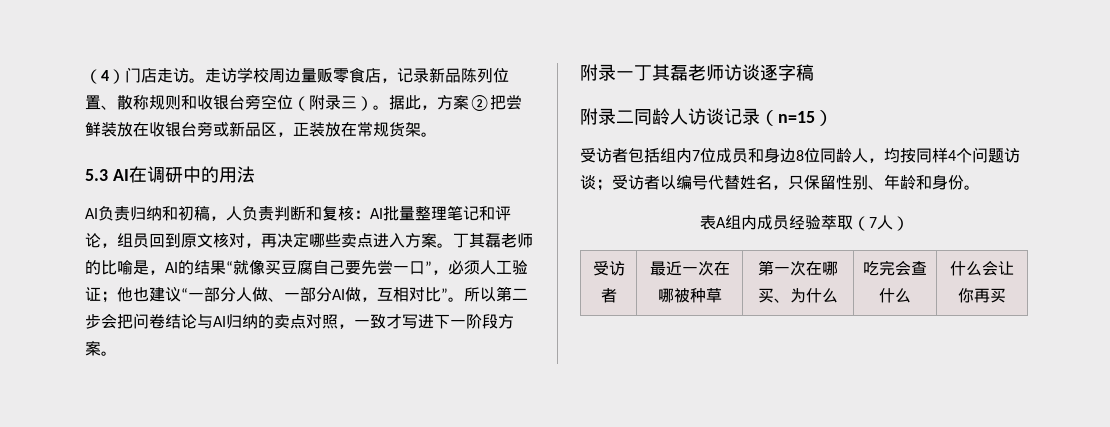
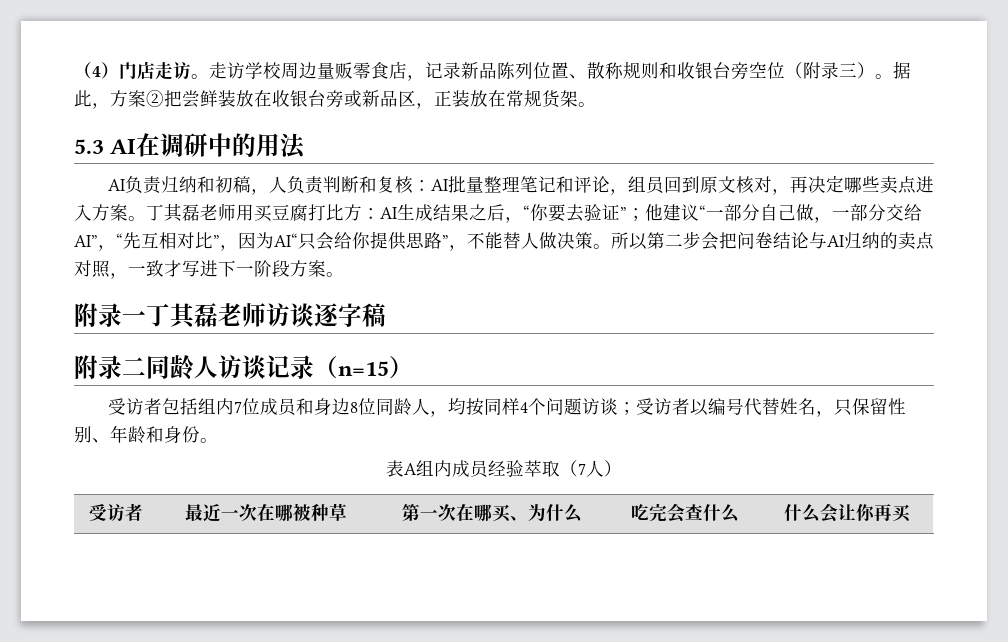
[85,259,528,275] [85,287,448,303] 的比喻是，AI的结果“就像买豆腐自己要先尝一口”，必须人工验证；他也建议“一部分人做、一部分AI做，互相对比” -> [236,204,922,223] [74,231,593,251] 用买豆腐打比方：AI生成结果之后，“你要去验证”；他建议“一部分自己做，一部分交给AI”，“先互相对比”，因为AI“只会给你提供思路”，不能替人做决策

